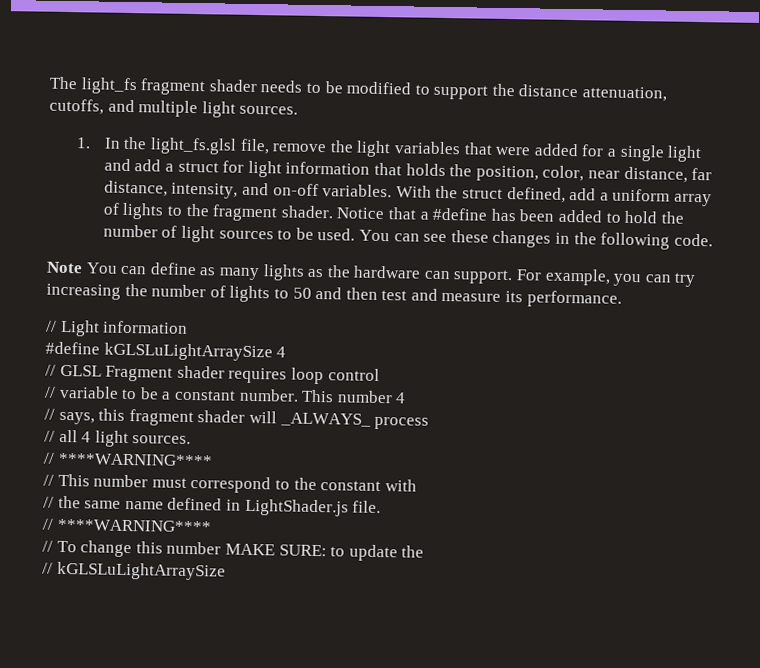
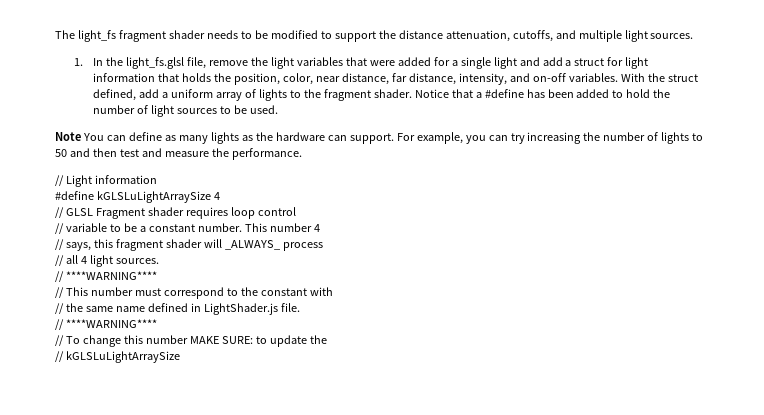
[358,229,713,250] You can see these changes in the following code. -> (278, 109) none
[505,290,524,303] its -> [211,148,229,157] the

